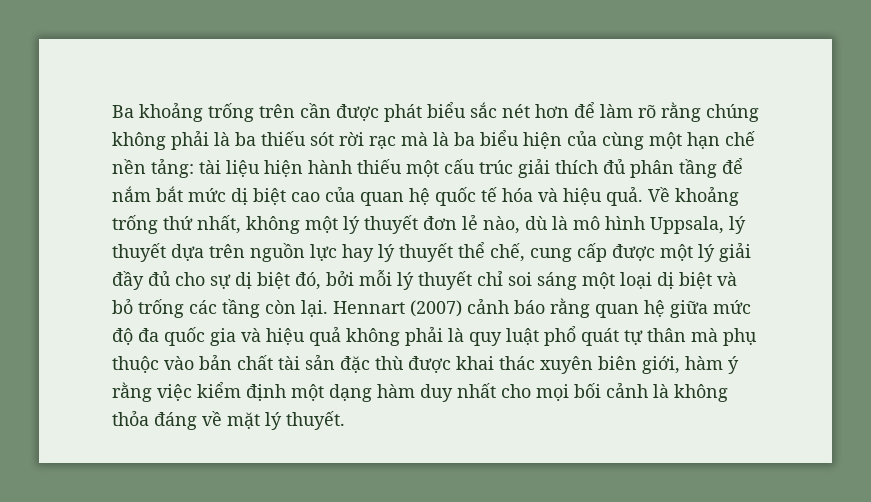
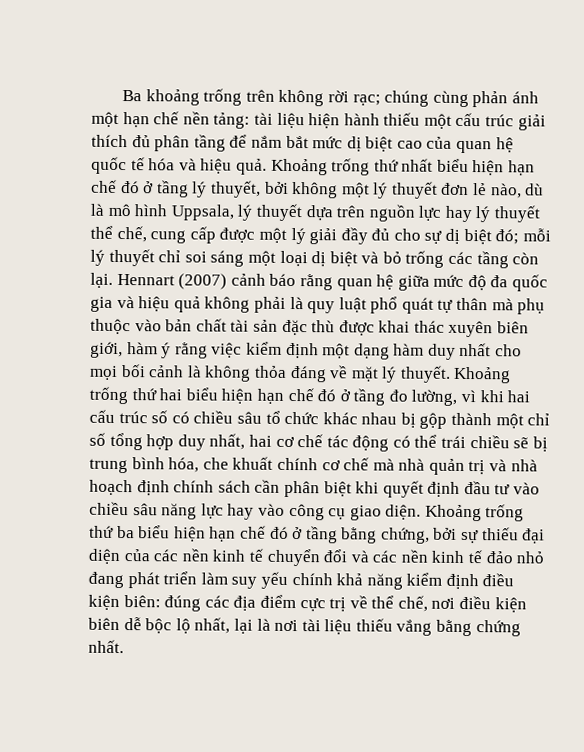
[300,102,759,122] [112,130,644,150] cần được phát biểu sắc nét hơn để làm rõ rằng chúng không phải là ba thiếu sót rời rạc mà là ba biểu hiện của cùng -> [278,89,539,108] không rời rạc; chúng cùng phản ánh
[648,187,739,206] [112,215,241,234] Về khoảng trống thứ nhất, -> [270,158,536,176] [91,179,289,198] Khoảng trống thứ nhất biểu hiện hạn chế đó ở tầng lý thuyết, bởi
[295,271,354,290] đó, bởi -> [495,229,520,245] đó;
(345, 420) none -> [453,366,512,384] [89,386,531,406] [89,409,551,429] [89,432,548,452] [89,456,538,475] [89,479,541,498] [89,501,525,522] [89,525,546,544] [88,548,545,567] [88,571,515,590] [88,594,527,613] [88,617,521,637] [88,639,124,654] Khoảng trống thứ hai biểu hiện hạn chế đó ở tầng đo lường, vì khi hai cấu trúc số có chiều sâu tổ chức khác nhau bị gộp thành một chỉ số tổng hợp duy nhất, hai cơ chế tác động có thể trái chiều sẽ bị trung bình hóa, che khuất chính cơ chế mà nhà quản trị và nhà hoạch định chính sách cần phân biệt khi quyết định đầu tư vào chiều sâu năng lực hay vào công cụ giao diện. Khoảng trống thứ ba biểu hiện hạn chế đó ở tầng bằng chứng, bởi sự thiếu đại diện của các nền kinh tế chuyển đổi và các nền kinh tế đảo nhỏ đang phát triển làm suy yếu chính khả năng kiểm định điều kiện biên: đúng các địa điểm cực trị về thể chế, nơi điều kiện biên dễ bộc lộ nhất, lại là nơi tài liệu thiếu vắng bằng chứng nhất.

